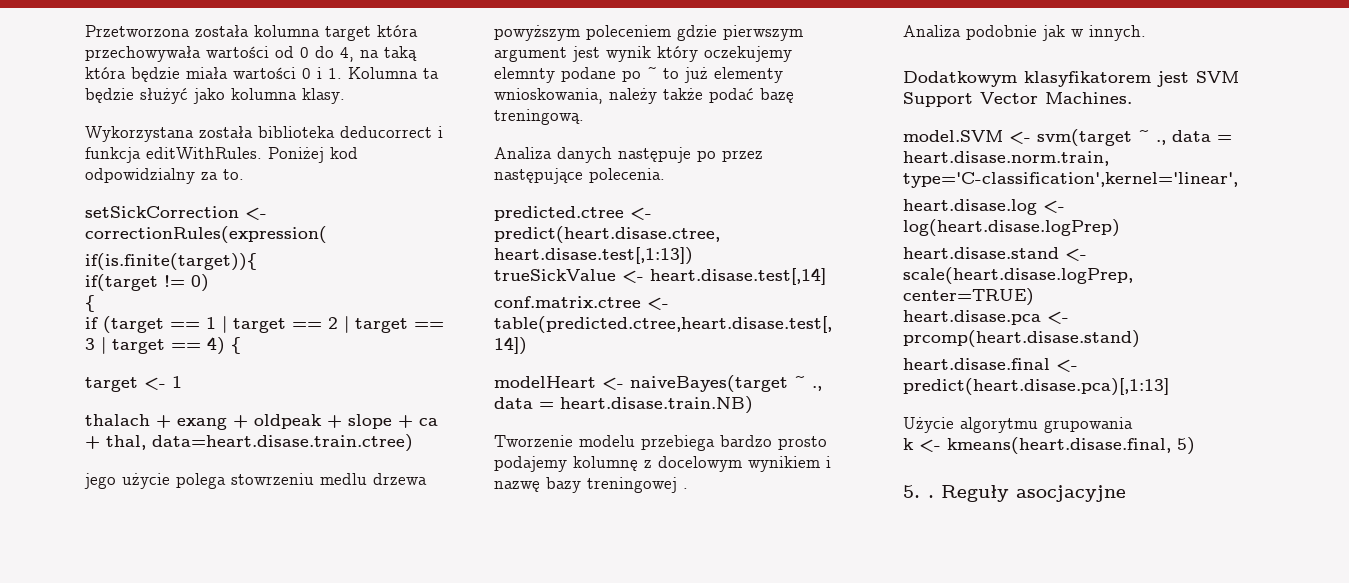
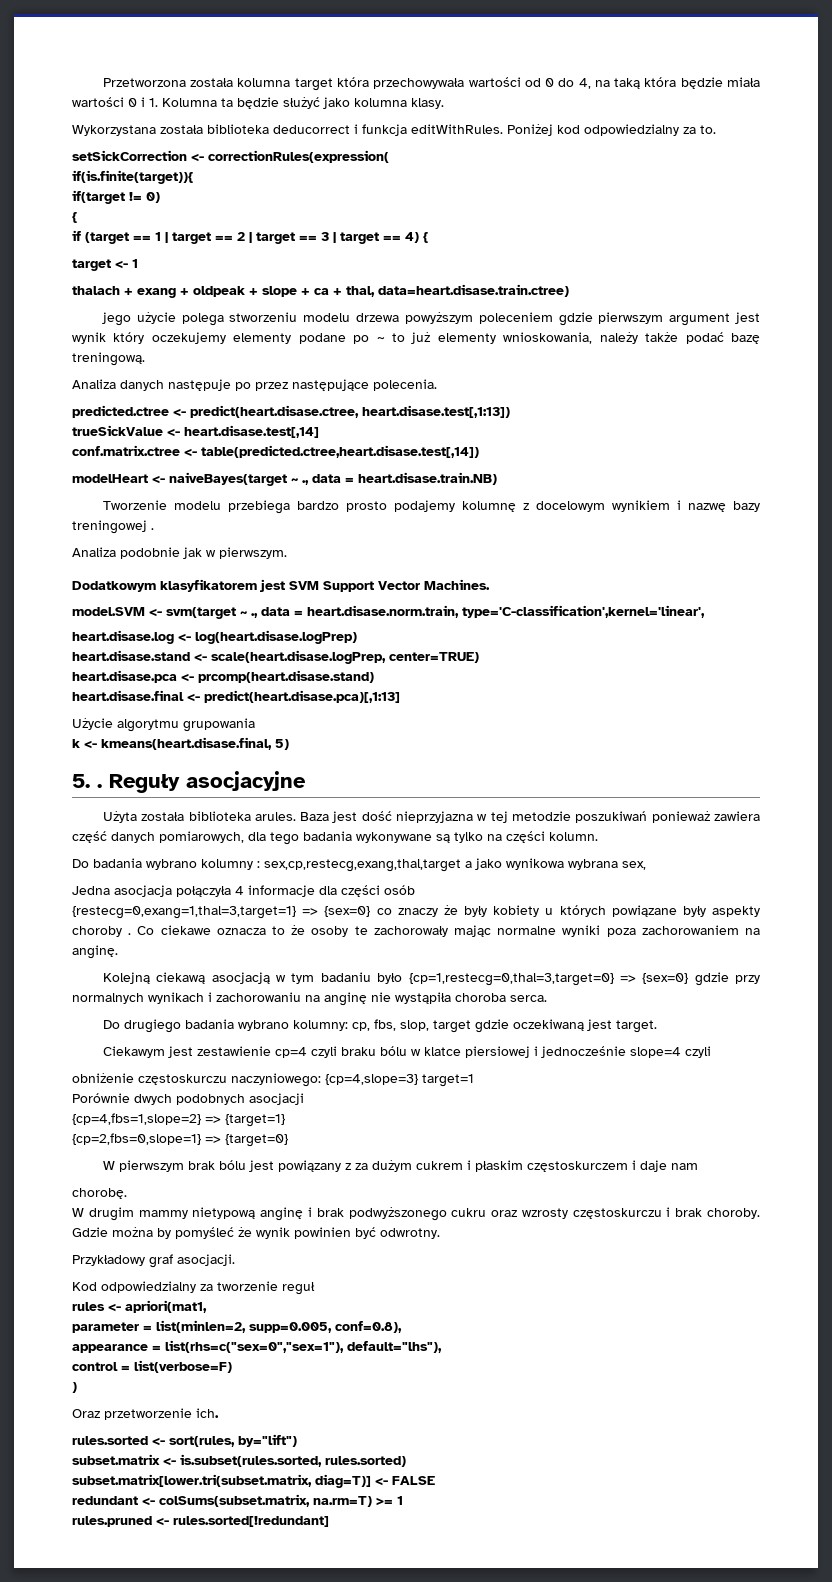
[85,168,195,184] odpowidzialny -> [584,124,679,136] odpowiedzialny
[231,473,367,485] stowrzeniu medlu -> [229,312,351,322] stworzeniu modelu
[494,67,555,83] elemnty -> [233,333,292,344] elementy
[1089,25,1146,41] innych. -> [219,547,287,559] pierwszym.
(1127, 493) none -> [102,811,760,823] [72,831,598,845] [72,858,646,872] [72,885,415,897] [72,905,760,919] [72,925,760,937] [72,945,118,959] [102,972,761,986] [72,992,547,1006] [102,1019,657,1033] [102,1046,711,1058] [72,1073,474,1087] [72,1093,304,1105] [72,1113,285,1127] [72,1133,288,1147] [102,1160,698,1172] [72,1188,127,1199] [72,1207,761,1221] [72,1227,440,1239] [72,1254,235,1268] [72,1281,315,1295] [72,1300,207,1313] [72,1320,402,1333] [72,1340,442,1353] [72,1360,232,1373] [72,1382,77,1393] [72,1408,219,1420] [72,1434,297,1447] [72,1454,406,1467] [72,1474,435,1488] [72,1494,403,1507] [72,1516,329,1527] // Użyta została biblioteka arules. Baza jest dość nieprzyjazna w tej metodzie poszukiwań ponieważ zawiera część danych pomiarowych, dla tego badania wykonywane są tylko na części kolumn. // Do badania wybrano kolumny : sex,cp,restecg,exang,thal,target a jako wynikowa wybrana sex, // Jedna asocjacja połączyła 4 informacje dla części osób // {restecg=0,exang=1,thal=3,target=1} => {sex=0} co znaczy że były kobiety u których powiązane były aspekty choroby . Co ciekawe oznacza to że osoby te zachorowały mając normalne wyniki poza zachorowaniem na anginę. // Kolejną ciekawą asocjacją w tym badaniu było {cp=1,restecg=0,thal=3,target=0} => {sex=0} gdzie przy normalnych wynikach i zachorowaniu na anginę nie wystąpiła choroba serca. // Do drugiego badania wybrano kolumny: cp, fbs, slop, target gdzie oczekiwaną jest target. // Ciekawym jest zestawienie cp=4 czyli braku bólu w klatce piersiowej i jednocześnie slope=4 czyli // obniżenie częstoskurczu naczyniowego: {cp=4,slope=3} target=1 // Porównie dwych podobnych asocjacji // {cp=4,fbs=1,slope=2} => {target=1} // {cp=2,fbs=0,slope=1} => {target=0} // W pierwszym brak bólu jest powiązany z za dużym cukrem i płaskim częstoskurczem i daje nam // chorobę. // W drugim mammy nietypową anginę i brak podwyższonego cukru oraz wzrosty częstoskurczu i brak choroby. Gdzie można by pomyśleć że wynik powinien być odwrotny. // Przykładowy graf asocjacji. // Kod odpowiedzialny za tworzenie reguł // rules <- apriori(mat1, // parameter = list(minlen=2, supp=0.005, conf=0.8), // appearance = list(rhs=c("sex=0","sex=1"), default="lhs"), // control = list(verbose=F) // ) // Oraz przetworzenie ich. // rules.sorted <- sort(rules, by="lift") // subset.matrix <- is.subset(rules.sorted, rules.sorted) // subset.matrix[lower.tri(subset.matrix, diag=T)] <- FALSE // redundant <- colSums(subset.matrix, na.rm=T) >= 1 // rules.pruned <- rules.sorted[!redundant]

